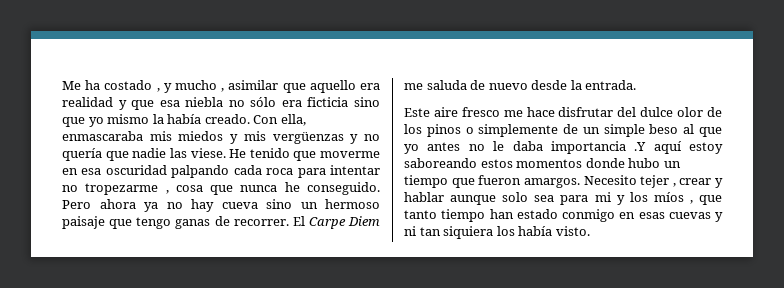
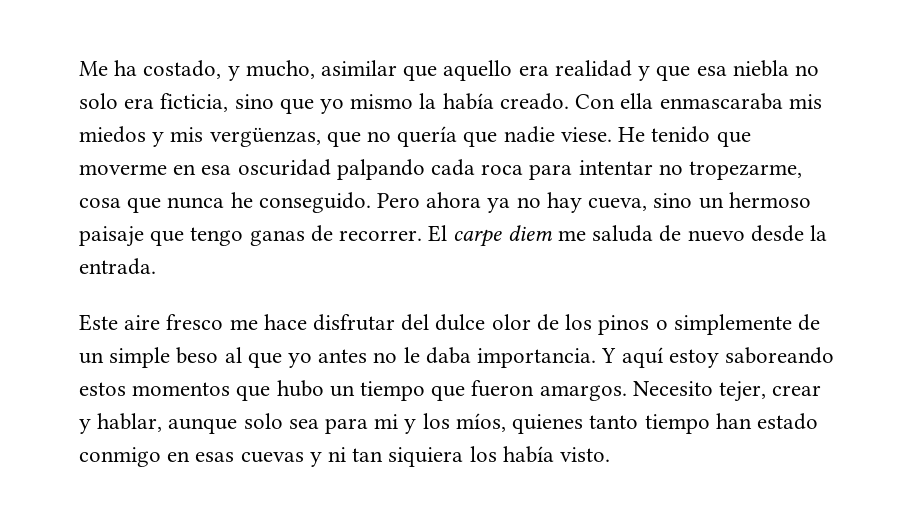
[104,80,225,93] costado , y mucho , -> [143,60,315,81] costado, y mucho,
[250,97,349,107] sólo era ficticia -> [79,93,229,112] solo era ficticia,
[280,114,306,126] ella, -> [620,93,654,109] ella
[272,132,359,144] vergüenzas y -> [209,127,361,147] vergüenzas, que
[169,148,187,158] las -> (555, 134) none
[85,183,169,195] tropezarme , -> [689,161,803,180] tropezarme,
[221,202,258,209] cueva -> [588,198,648,211] cueva,
[308,216,380,229] Carpe Diem -> [453,225,553,247] carpe diem
[550,141,647,154] importancia .Y -> [477,348,617,368] importancia. Y
[585,158,625,168] donde -> [236,385,271,401] que
[640,175,676,188] tejer , -> [719,381,767,402] tejer,
[404,192,444,202] hablar -> [97,413,163,432] hablar,
[653,192,722,205] míos , que -> [455,413,584,434] míos, quienes

